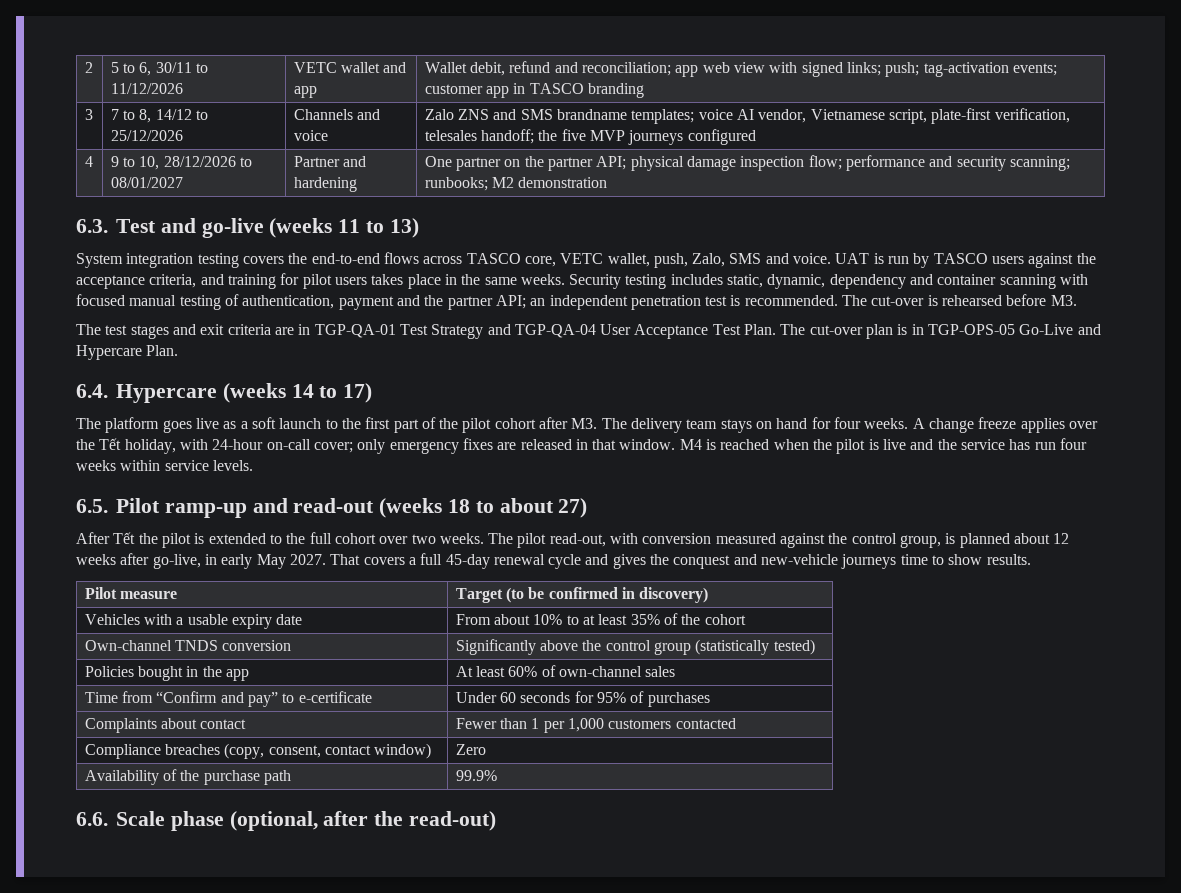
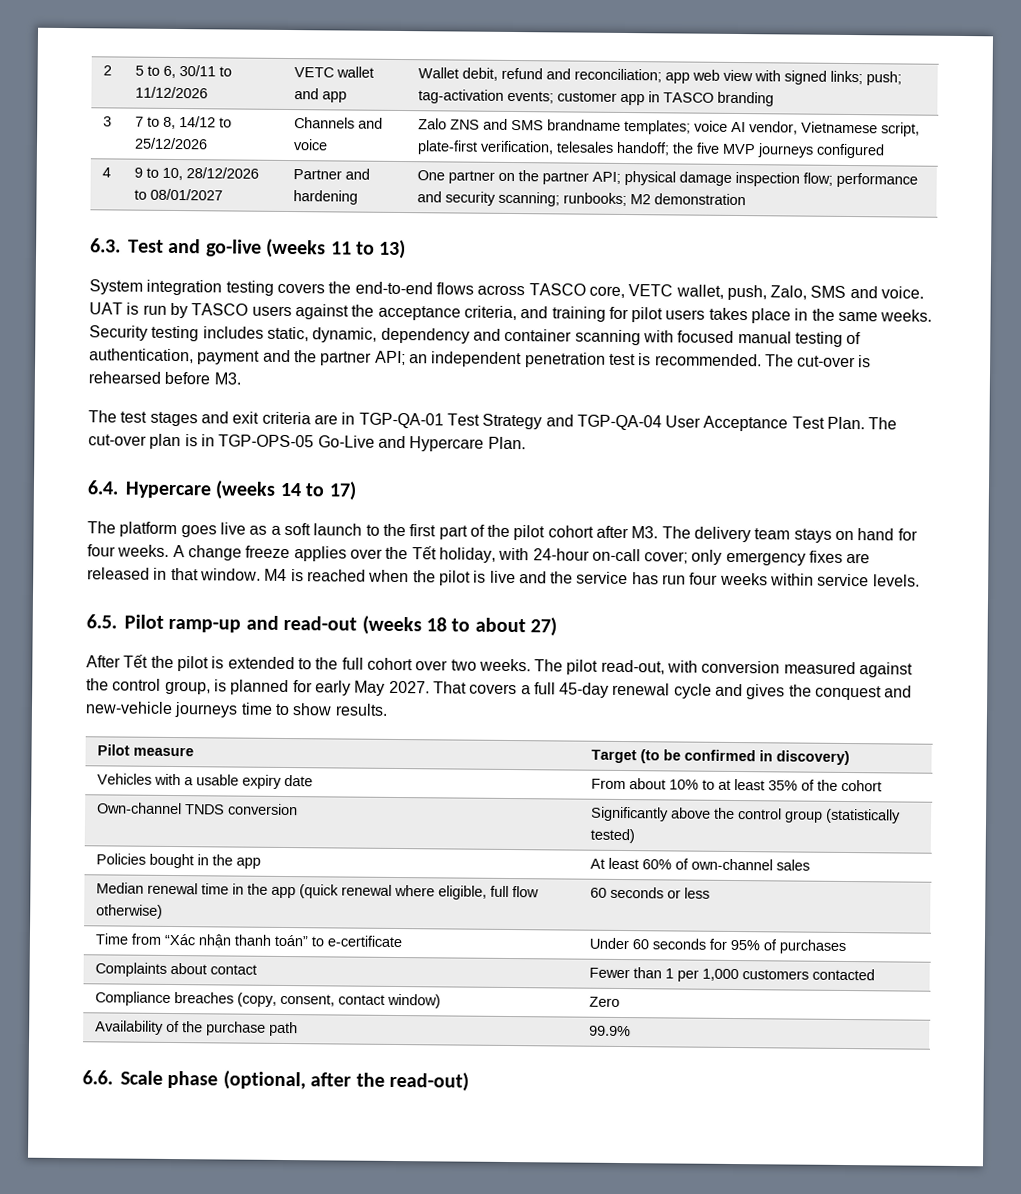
[1014,533,1070,544] [76,553,217,569] about 12 weeks after go-live, in -> [292,680,313,693] for
[84,691,279,707] Time from “Confirm and pay” -> [95,882,539,900] [95,904,163,919] [589,886,710,899] [94,933,308,948] Median renewal time in the app (quick renewal where eligible, full flow otherwise) | 60 seconds or less // Time from “Xác nhận thanh toán”

